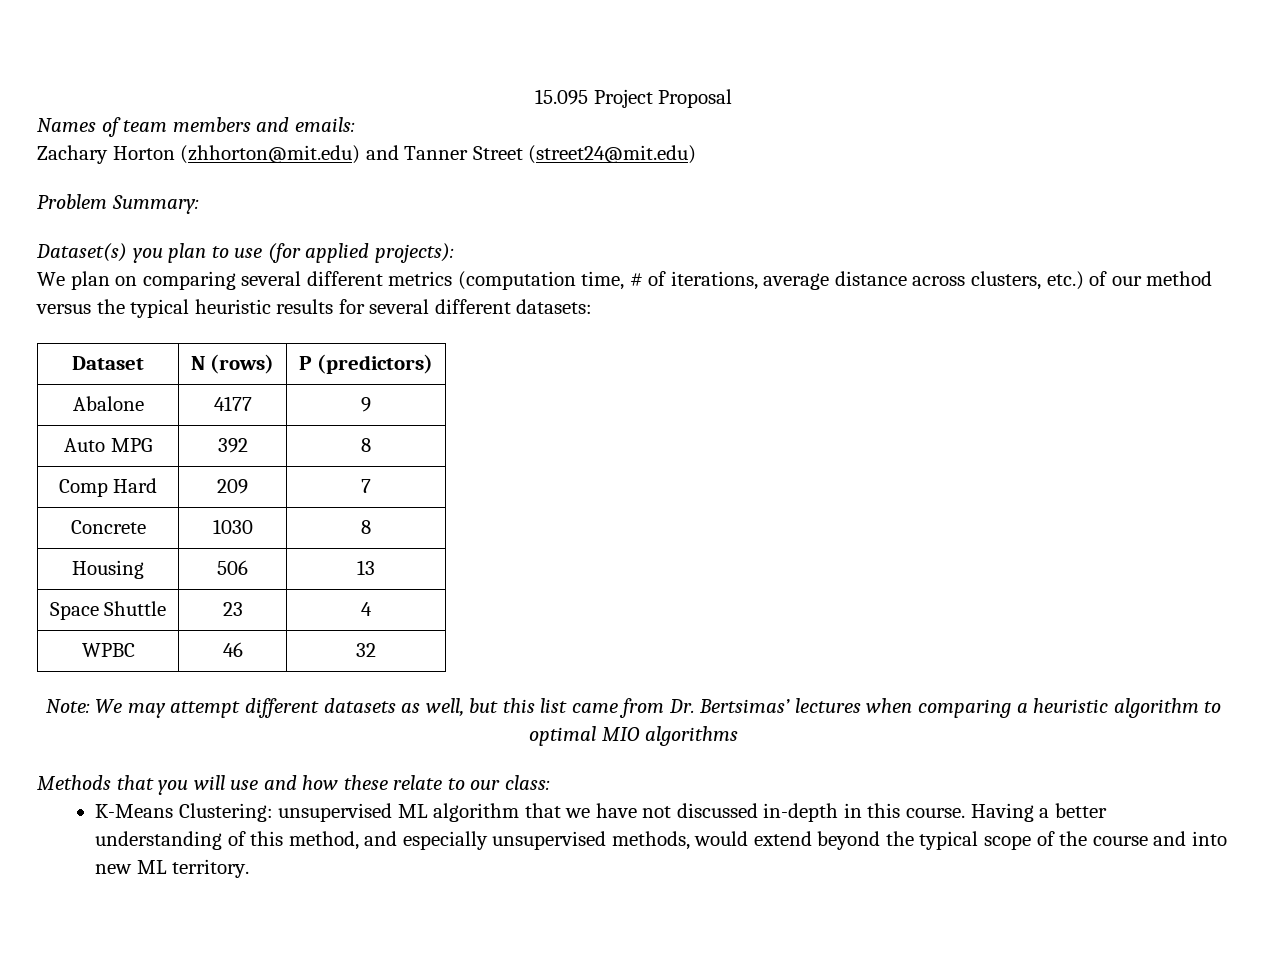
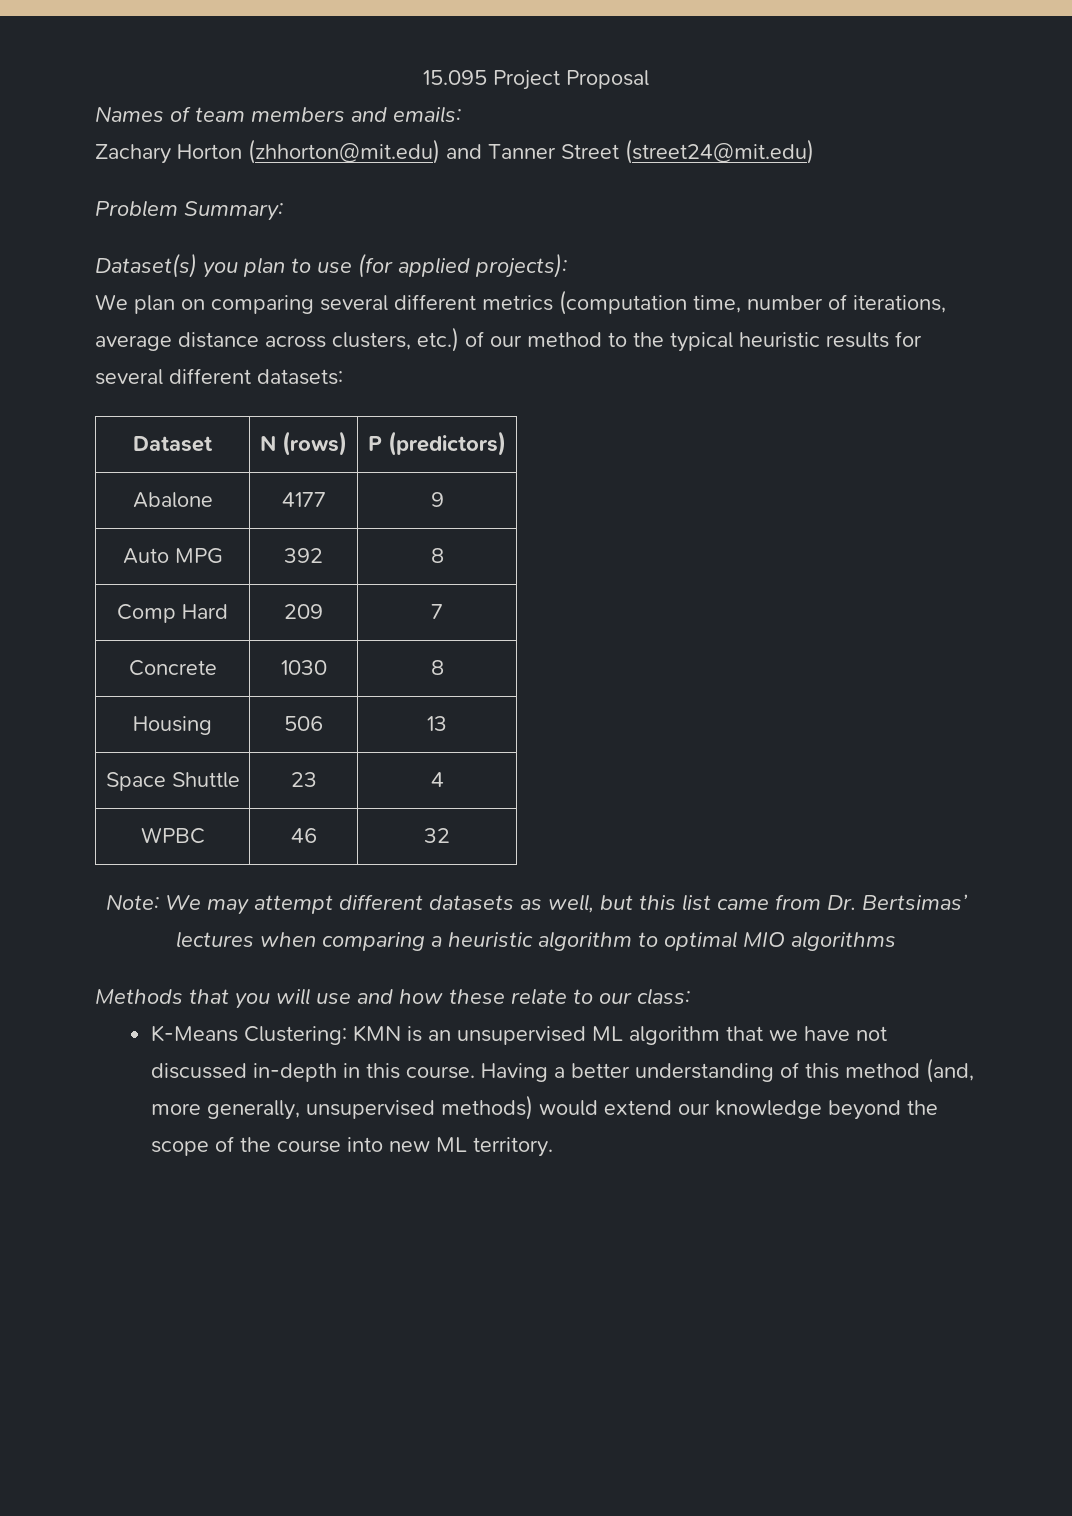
[629,273,643,286] # -> [747,295,823,310] number
[36,304,91,314] versus -> [608,332,627,347] to
(273, 812) none -> [352,1025,451,1042] KMN is an
[288,831,812,850] method, and especially unsupervised methods, would extend -> [844,1058,974,1083] [150,1095,822,1120] method (and, more generally, unsupervised methods) would extend our knowledge
[919,831,979,850] typical -> (938, 1107) none
[1153,831,1187,846] and -> (341, 1146) none

